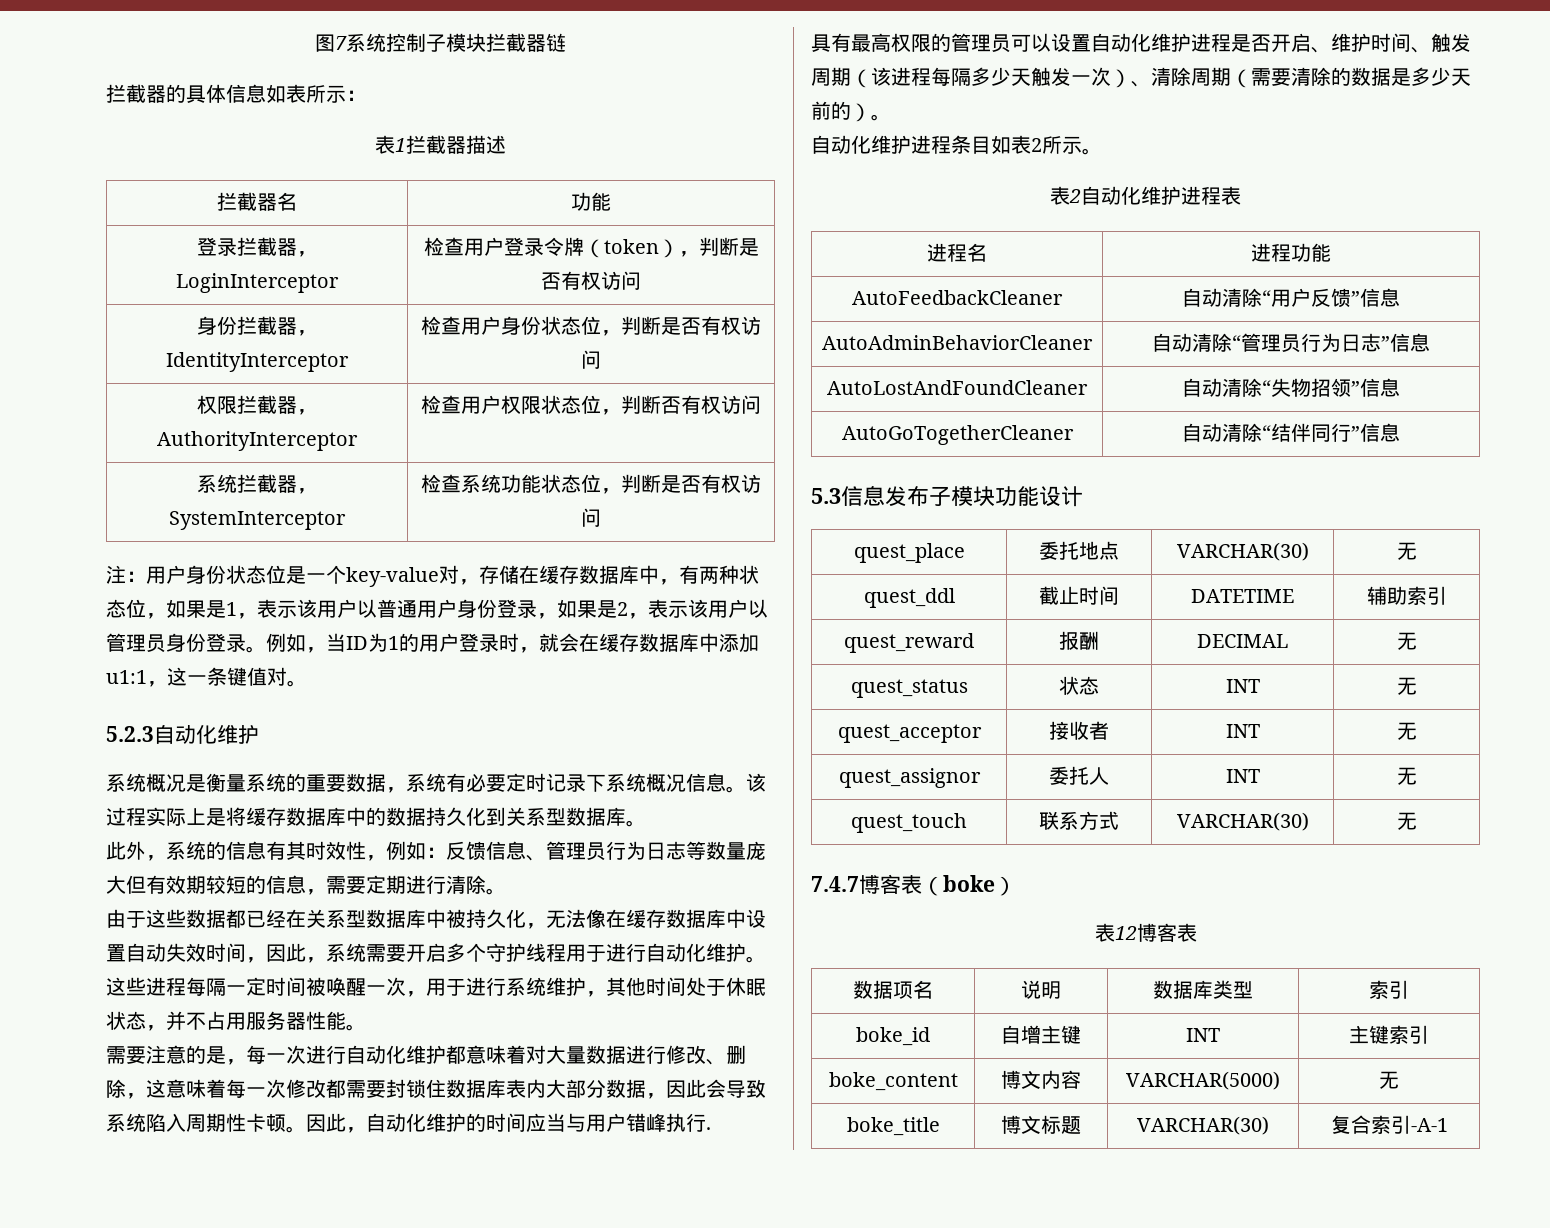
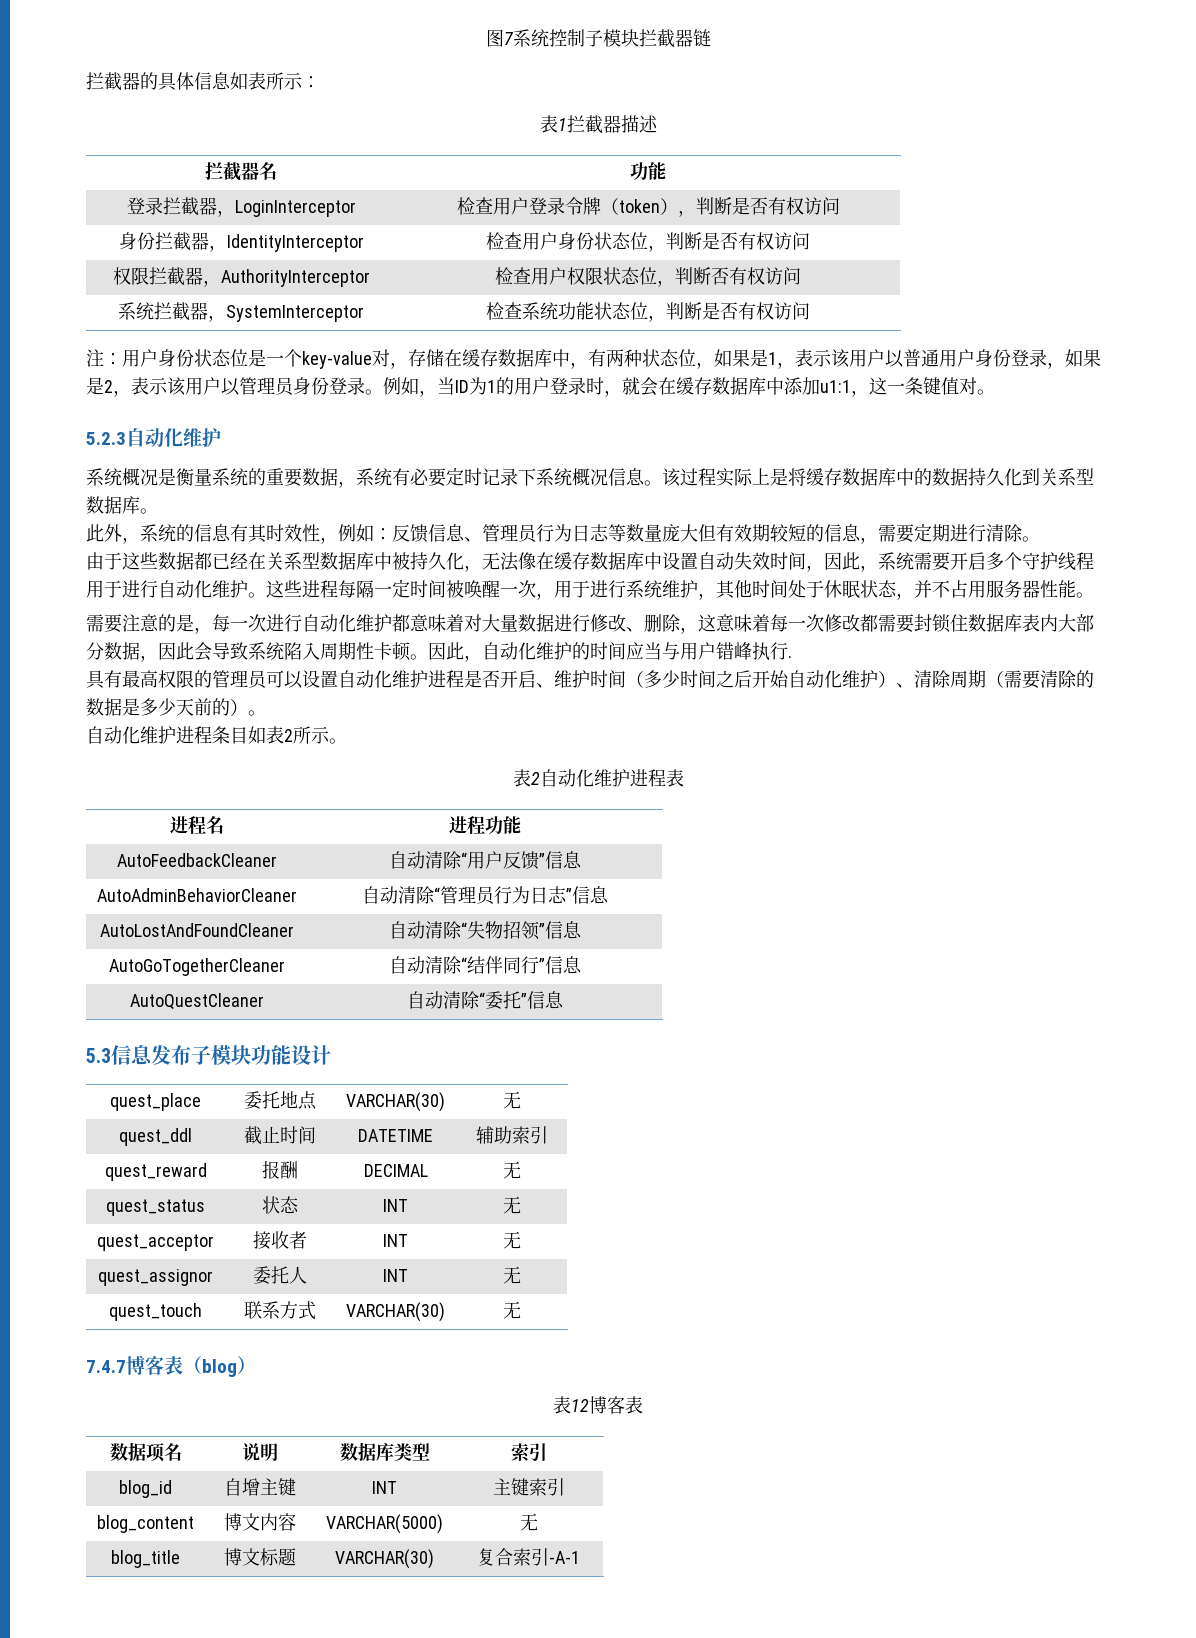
[1411,33,1471,53] [811,67,1111,88] 、触发周期（该进程每隔多少天触发一次 -> [626,670,878,688] （多少时间之后开始自动化维护
(1400, 432) none -> [130,993,264,1010] [407,991,564,1010] // AutoQuestCleaner | 自动清除“委托”信息
[943,875,995,892] boke -> [202,1359,237,1377] blog
[856,1027,930,1046] boke_id -> [119,1480,172,1498] blog_id
[828,1072,958,1091] boke_content -> [97,1515,194,1533] blog_content
[846,1117,940,1136] boke_title -> [111,1550,180,1568] blog_title

